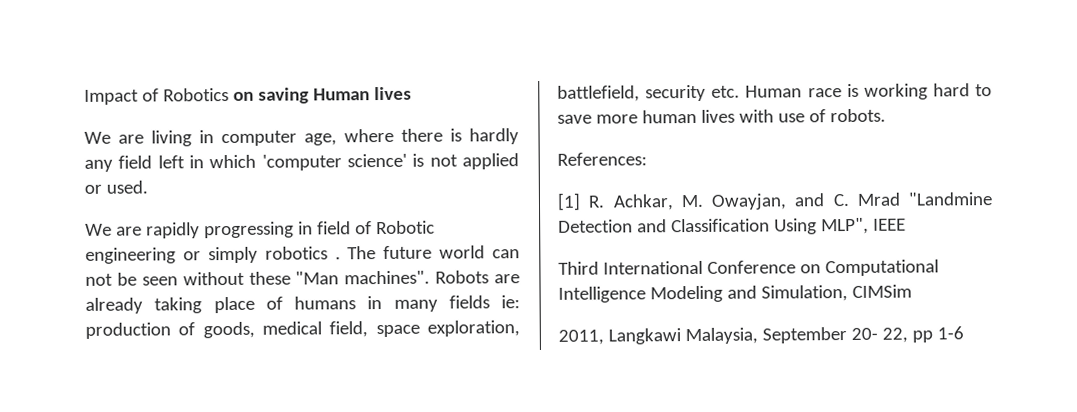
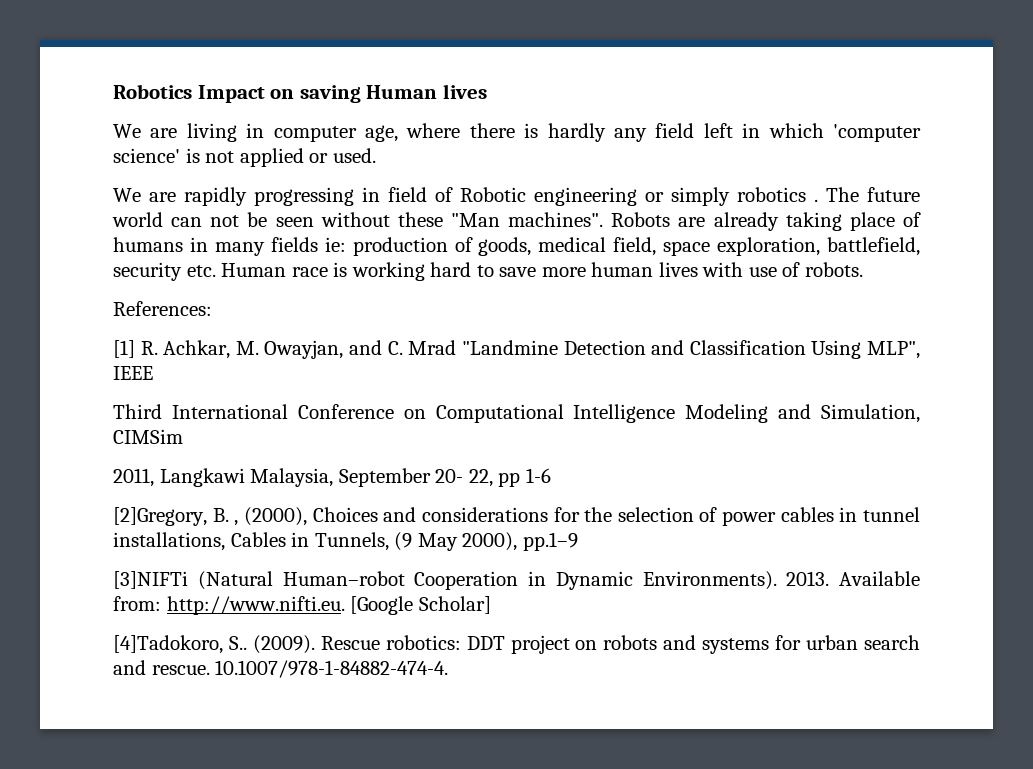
[84,88,229,105] Impact of Robotics -> [113,84,265,103] Robotics Impact
(964, 333) none -> [113,507,920,526] [113,532,578,551] [113,571,920,590] [113,596,491,615] [113,635,920,654] [113,660,449,678] // [2]Gregory, B. , (2000), Choices and considerations for the selection of power cables in tunnel installations, Cables in Tunnels, (9 May 2000), pp.1–9 // [3]NIFTi (Natural Human–robot Cooperation in Dynamic Environments). 2013. Available from: http://www.nifti.eu. [Google Scholar] // [4]Tadokoro, S.. (2009). Rescue robotics: DDT project on robots and systems for urban search and rescue. 10.1007/978-1-84882-474-4.

